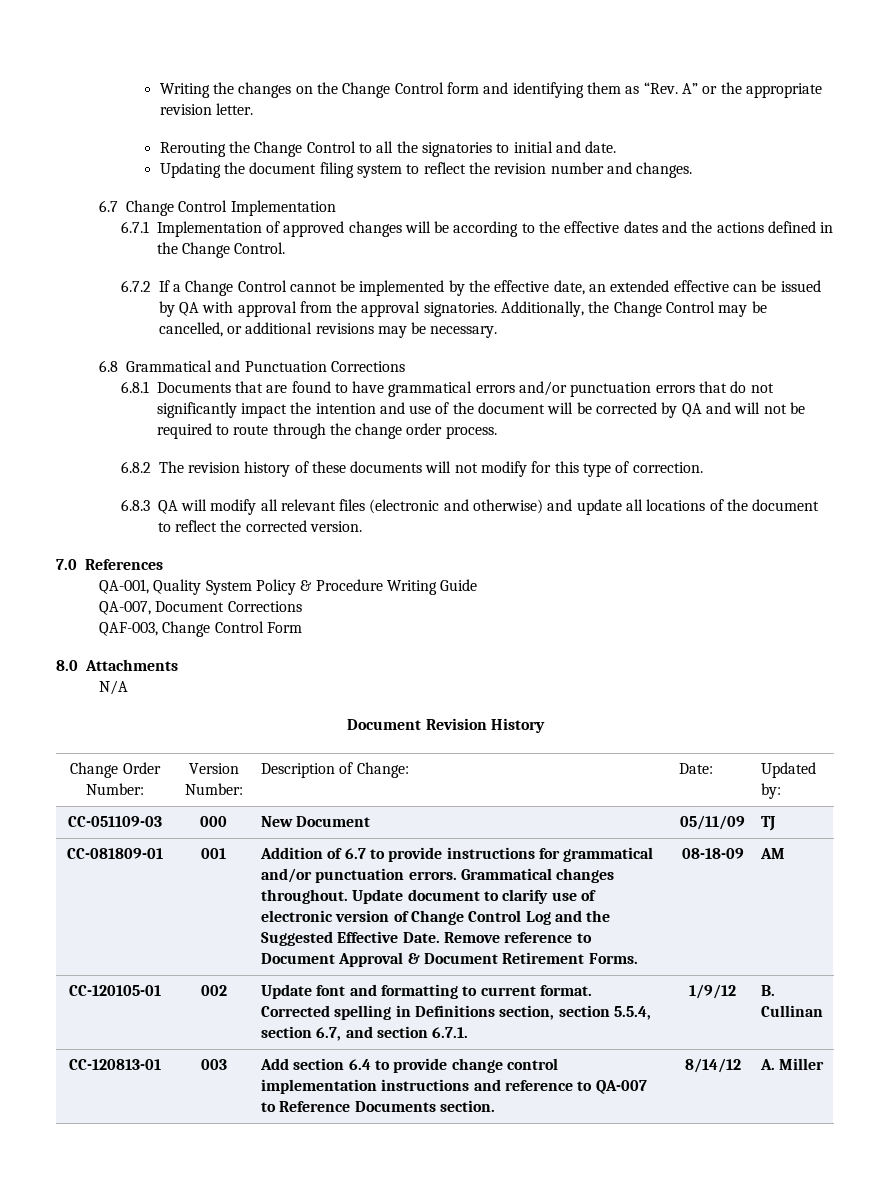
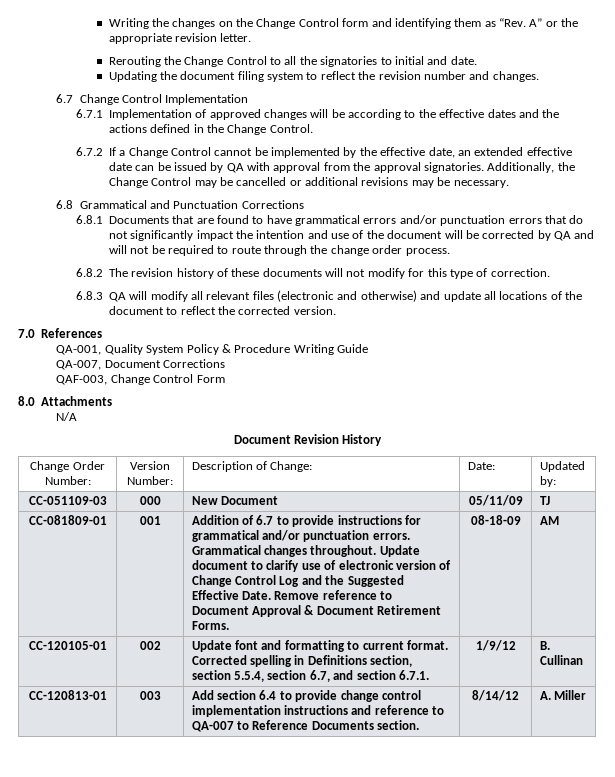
(729, 286) none -> [108,162,132,171] date
[158,322,223,337] cancelled, -> [236,177,287,186] cancelled

